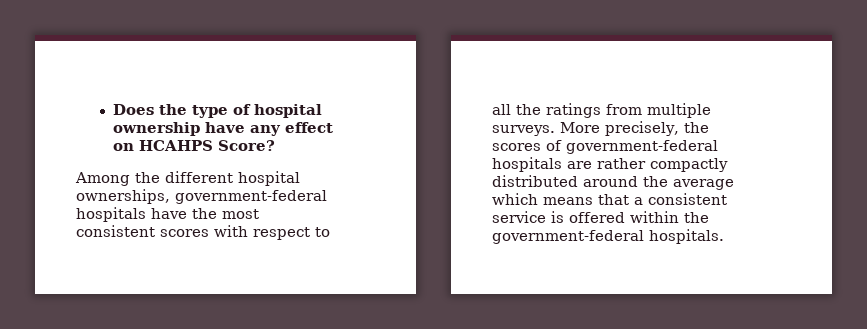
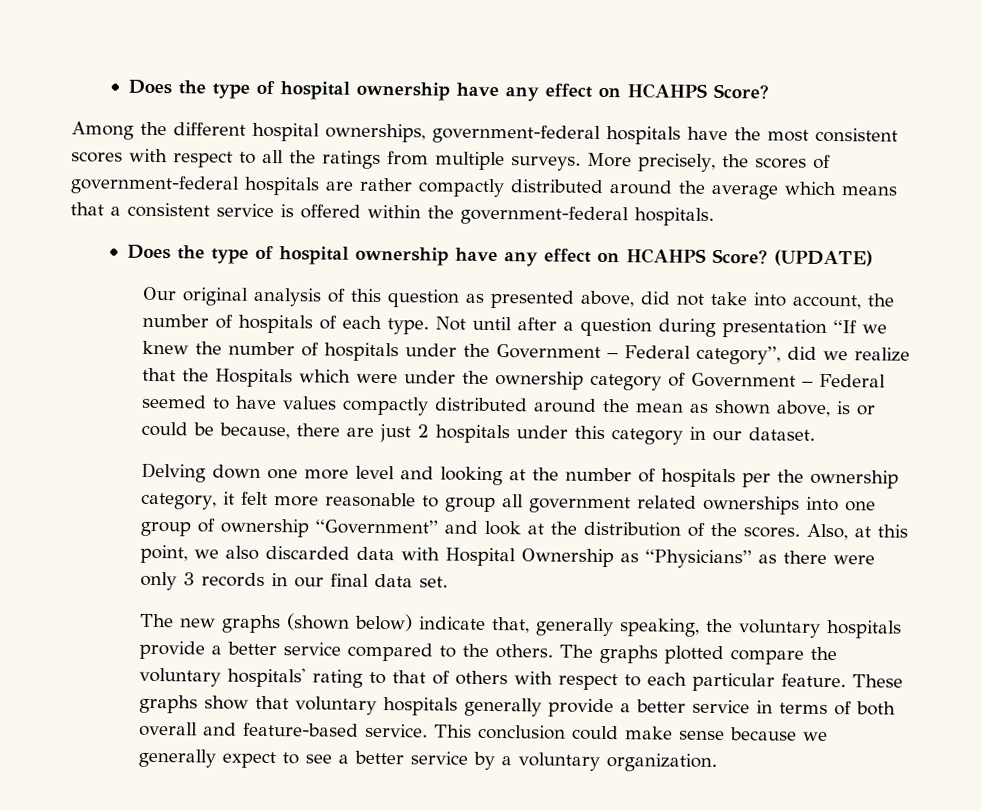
(724, 236) none -> [127,244,874,267] [141,286,895,310] [141,313,887,338] [141,340,910,365] [141,367,886,391] [140,394,876,418] [140,421,815,445] [140,462,899,489] [140,491,876,515] [139,518,908,541] [139,544,875,569] [139,571,448,591] [139,613,902,639] [138,640,837,665] [138,667,903,692] [138,694,896,718] [138,721,828,742] [137,748,717,773] // Does the type of hospital ownership have any effect on HCAHPS Score? (UPDATE) // Our original analysis of this question as presented above, did not take into account, the number of hospitals of each type. Not until after a question during presentation “If we knew the number of hospitals under the Government – Federal category”, did we realize that the Hospitals which were under the ownership category of Government – Federal seemed to have values compactly distributed around the mean as shown above, is or could be because, there are just 2 hospitals under this category in our dataset. // Delving down one more level and looking at the number of hospitals per the ownership category, it felt more reasonable to group all government related ownerships into one group of ownership “Government” and look at the distribution of the scores. Also, at this point, we also discarded data with Hospital Ownership as “Physicians” as there were only 3 records in our final data set. // The new graphs (shown below) indicate that, generally speaking, the voluntary hospitals provide a better service compared to the others. The graphs plotted compare the voluntary hospitals' rating to that of others with respect to each particular feature. These graphs show that voluntary hospitals generally provide a better service in terms of both overall and feature-based service. This conclusion could make sense because we generally expect to see a better service by a voluntary organization.

